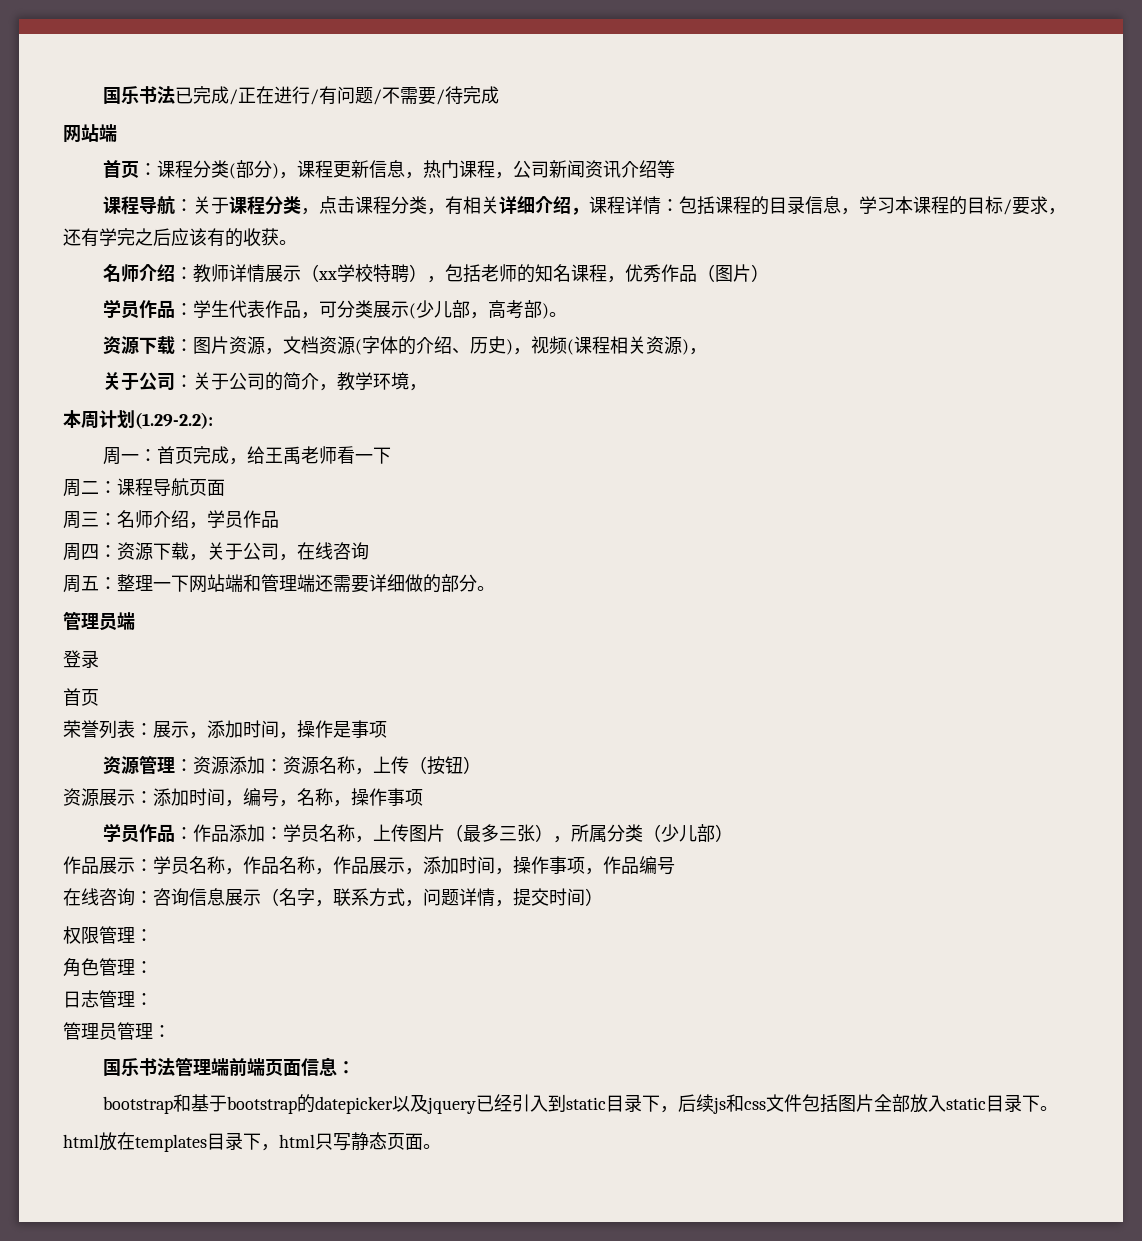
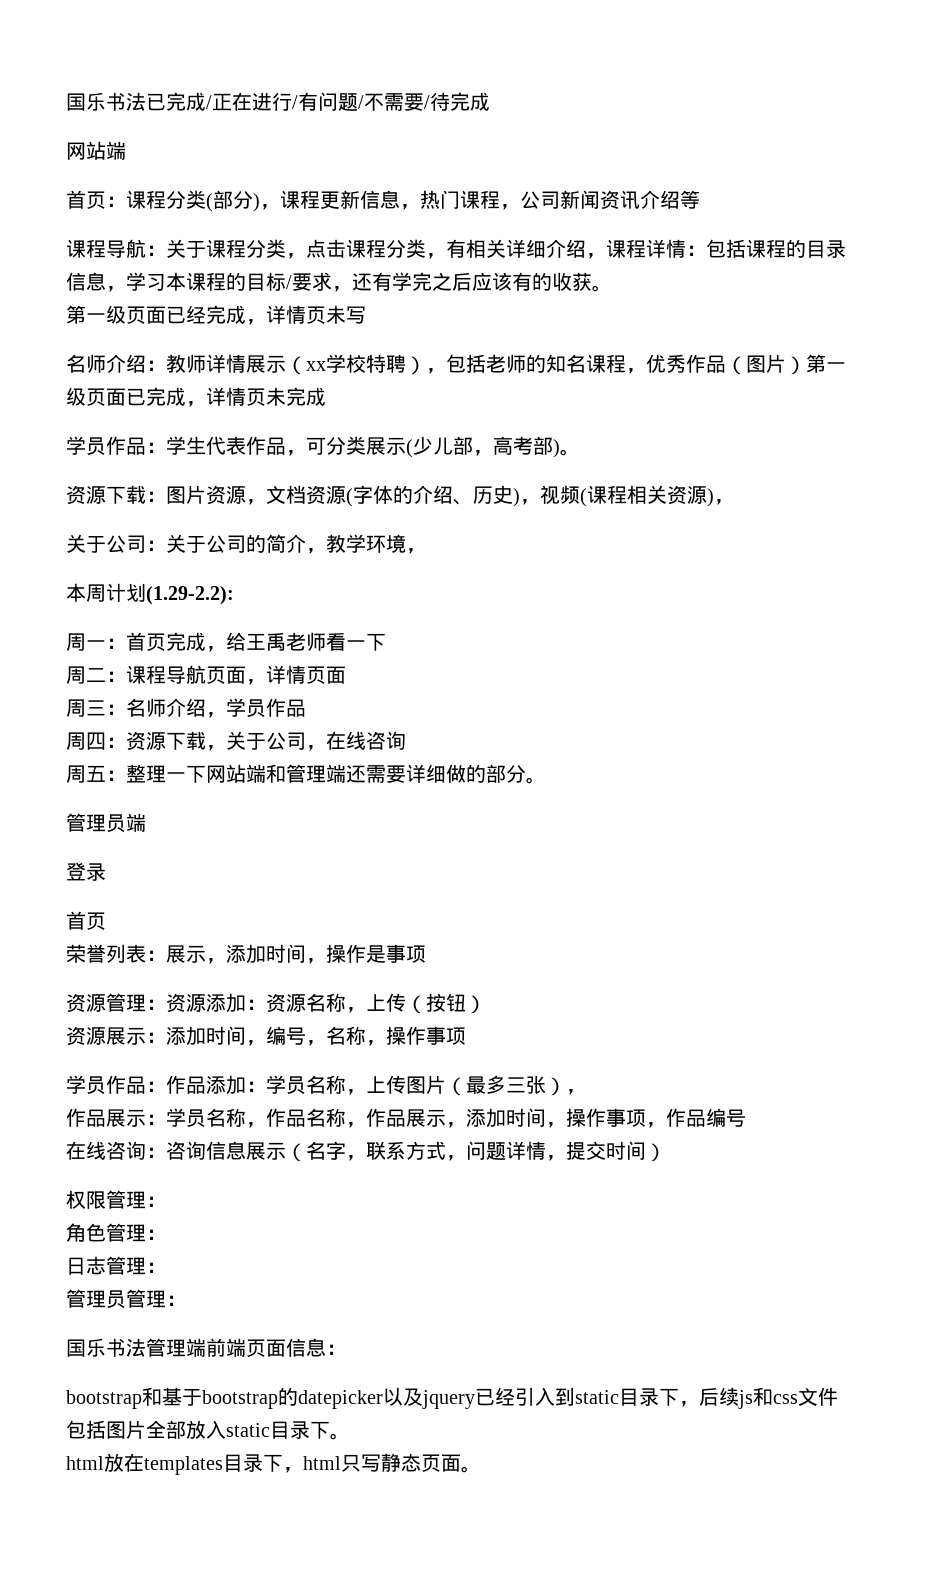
(297, 242) none -> [66,305,366,325] // 第一级页面已经完成，详情页未写
(770, 273) none -> [806,354,846,373] [66,387,326,407] 第一级页面已完成，详情页未完成
(225, 487) none -> [246,665,346,685] ，详情页面
[571,824,734,842] 所属分类（少儿部） -> (586, 1092) none

